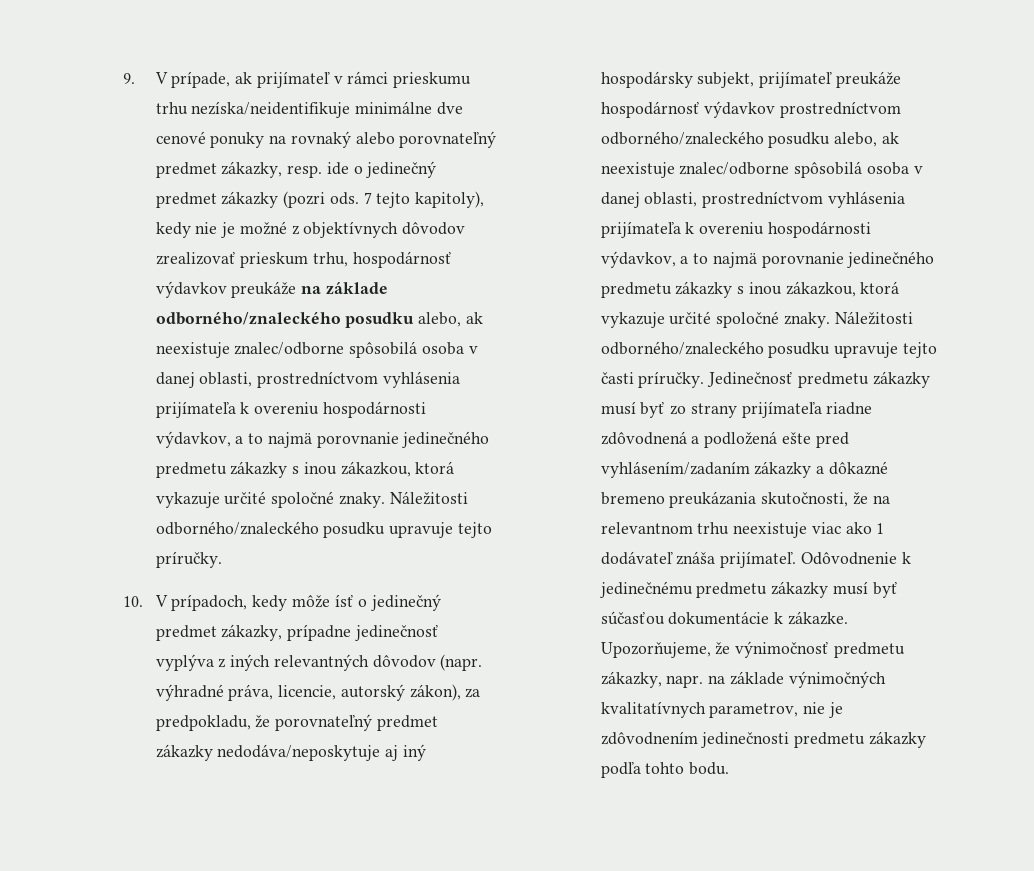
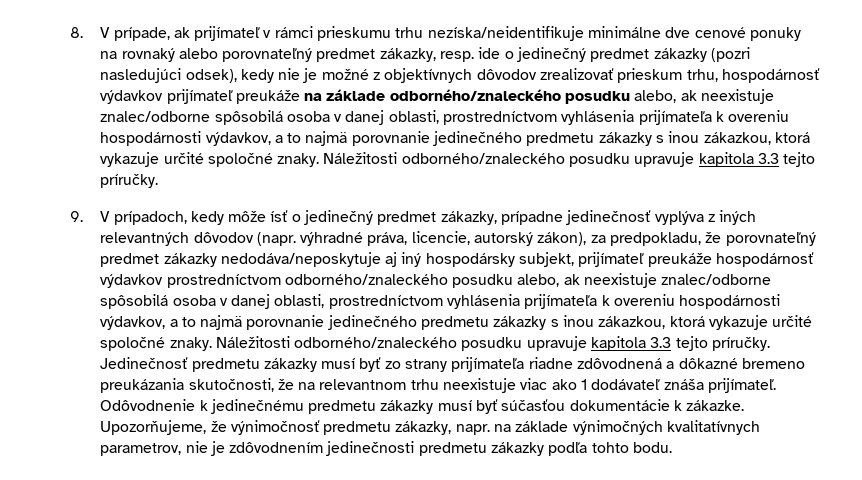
[122,73,135,84] 9. -> [70,27,84,38] 8.
[329,191,485,208] ods. 7 tejto kapitoly), -> [100,68,237,83] nasledujúci odsek),
(227, 289) none -> [166,89,233,104] prijímateľ
(454, 530) none -> [698,152,780,167] kapitola 3.3
[122,596,143,607] 10. -> [70,211,84,222] 9.
[902,342,937,358] [600,372,634,384] tejto časti -> [591,336,708,351] kapitola 3.3 tejto
[704,431,849,448] [600,461,825,478] podložená ešte pred vyhlásením/zadaním zákazky a -> (675, 365) none

